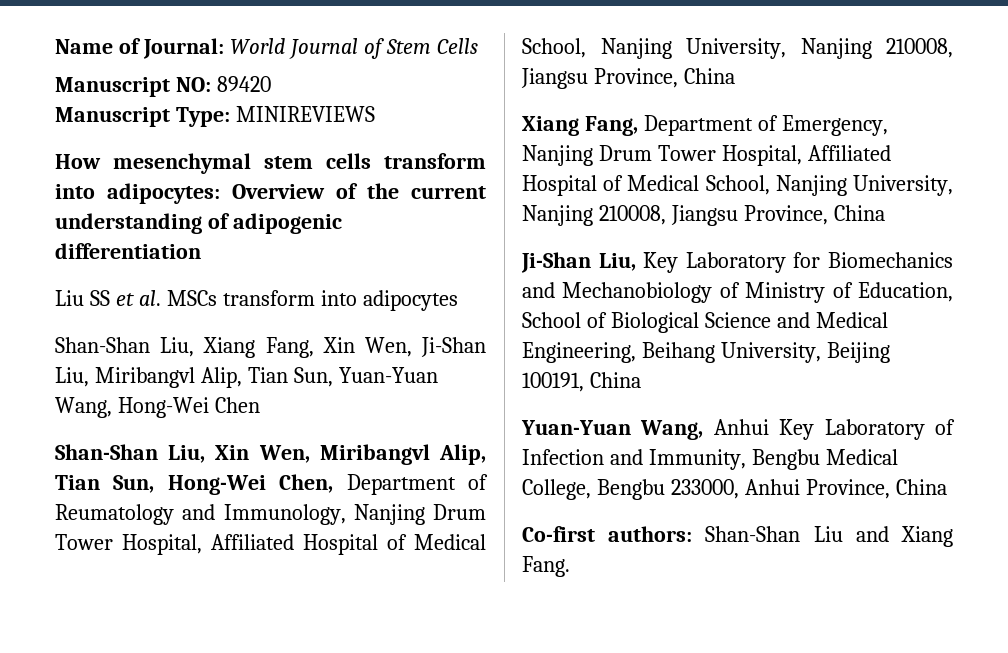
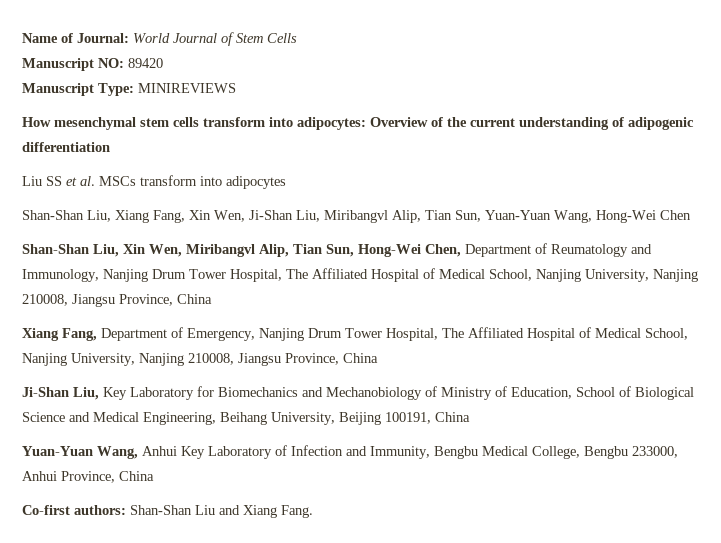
(202, 544) none -> [286,269,308,279] The
(802, 155) none -> [442,328,464,338] The

